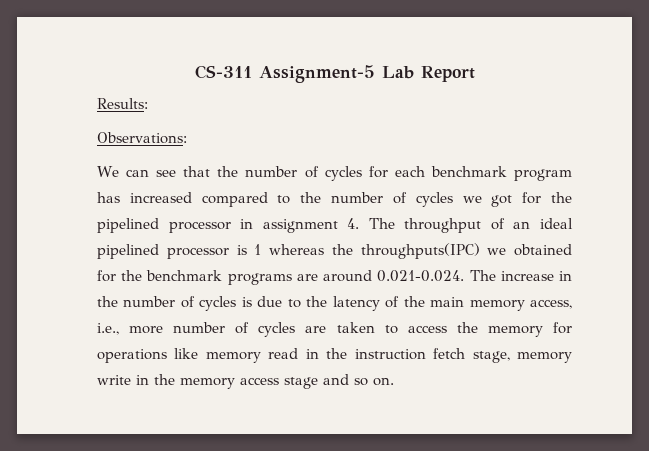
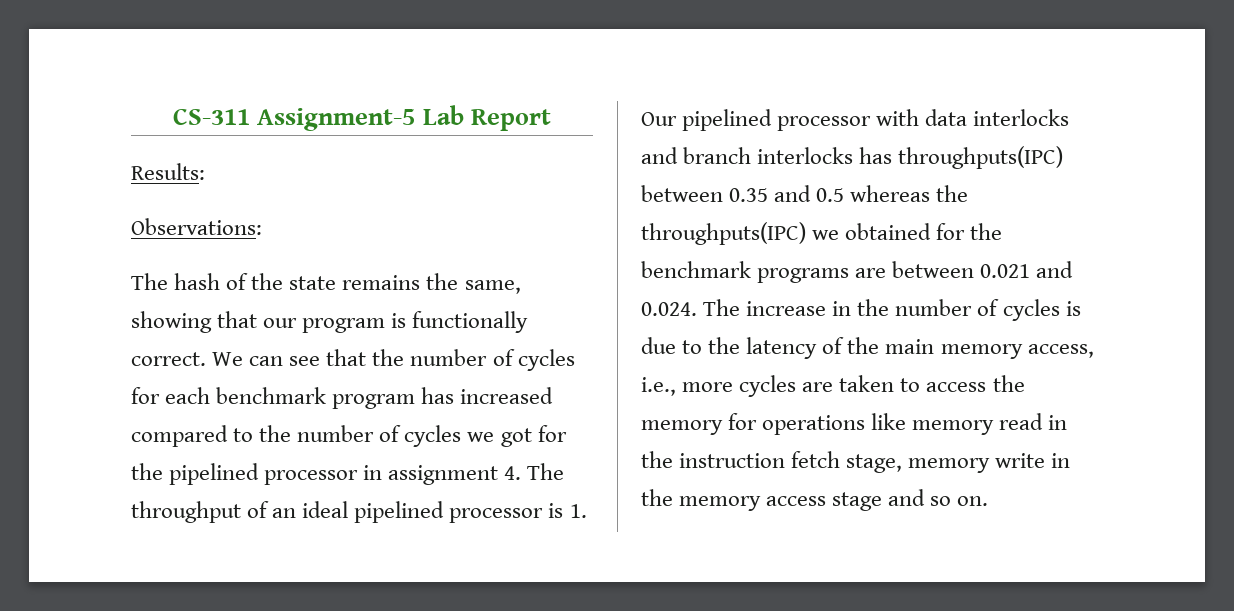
(187, 138) none -> [131,273,521,294] [131,311,529,333] [131,352,206,366] The hash of the state remains the same, showing that our program is functionally correct.
[254,244,262,255] 1 -> [569,504,587,518] [641,109,1070,131] [641,146,1064,169] [641,185,845,202] 1. Our pipelined processor with data interlocks and branch interlocks has throughputs(IPC) between 0.35 and 0.5
[323,270,465,282] around 0.021-0.024. -> [892,261,1074,278] [641,302,697,316] between 0.021 and 0.024.
[173,322,250,334] number of -> (734, 387) none

